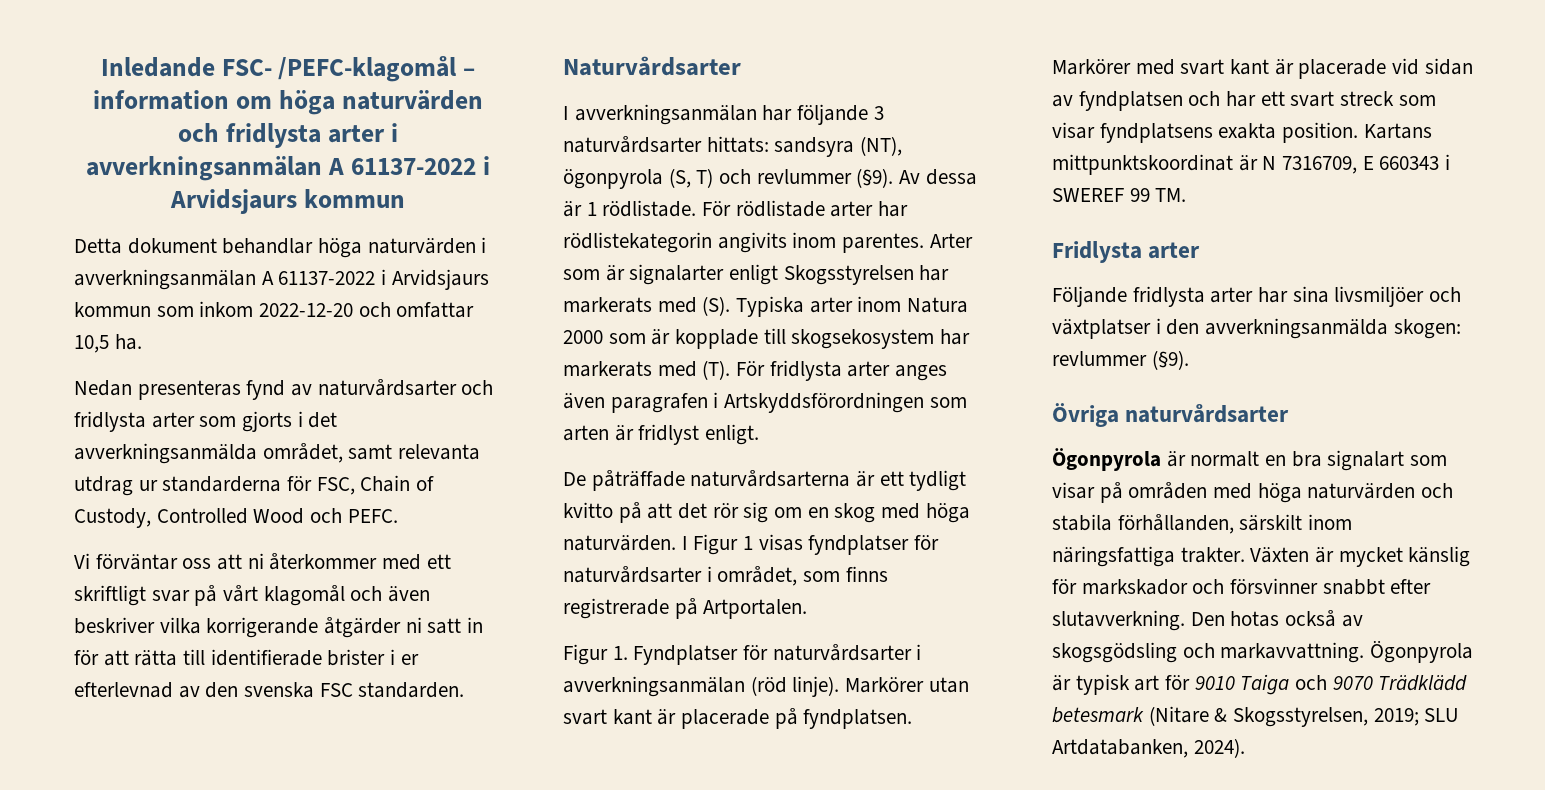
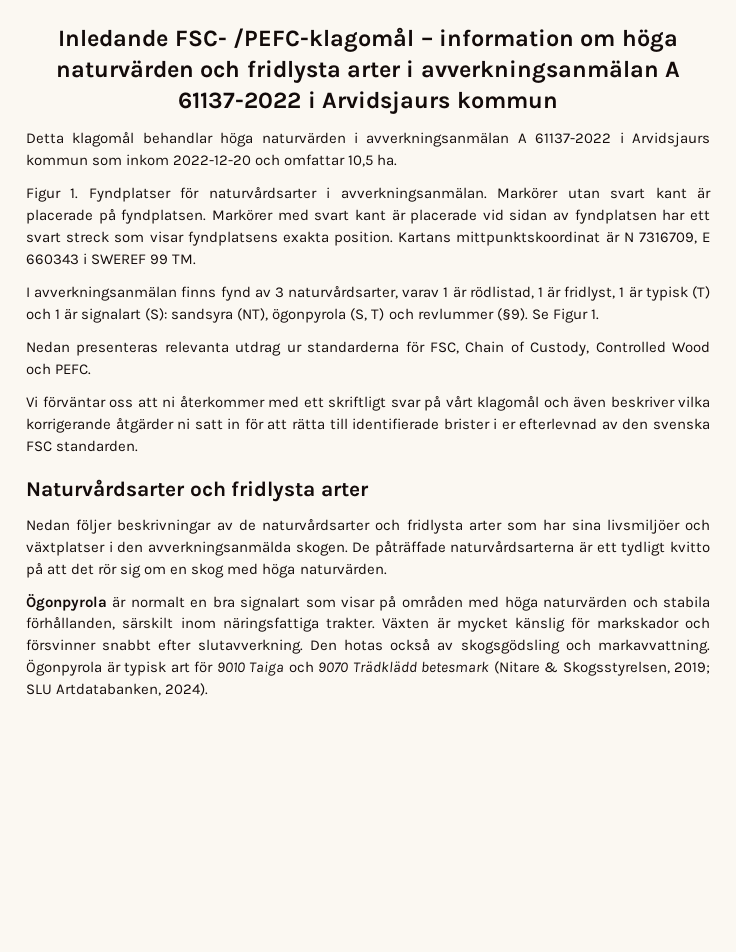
[127,238,217,254] dokument -> [72,131,135,147] klagomål
[74,379,494,400] [74,411,338,432] [74,443,393,464] Nedan presenteras fynd av naturvårdsarter och fridlysta arter som gjorts i det avverkningsanmälda området, samt -> [26,186,712,202] [26,208,710,224] [26,231,710,246] [26,253,197,265] [26,285,710,301] [26,308,599,323] [26,341,159,356] Figur 1. Fyndplatser för naturvårdsarter i avverkningsanmälan. Markörer utan svart kant är placerade på fyndplatsen. Markörer med svart kant är placerade vid sidan av fyndplatsen har ett svart streck som visar fyndplatsens exakta position. Kartans mittpunktskoordinat är N 7316709, E 660343 i SWEREF 99 TM. // I avverkningsanmälan finns fynd av 3 naturvårdsarter, varav 1 är rödlistad, 1 är fridlyst, 1 är typisk (T) och 1 är signalart (S): sandsyra (NT), ögonpyrola (S, T) och revlummer (§9). Se Figur 1. // Nedan presenteras
[563,104,884,125] [563,136,903,157] [563,168,977,189] [563,200,909,217] [563,232,973,253] [563,264,950,285] [563,296,969,317] [563,328,971,349] [563,360,948,381] [563,392,967,413] [563,424,760,445] // I avverkningsanmälan har följande 3 naturvårdsarter hittats: sandsyra (NT), ögonpyrola (S, T) och revlummer (§9). Av dessa är 1 rödlistade. För rödlistade arter har rödlistekategorin angivits inom parentes. Arter som är signalarter enligt Skogsstyrelsen har markerats med (S). Typiska arter inom Natura 2000 som är kopplade till skogsekosystem har markerats med (T). För fridlysta arter anges även paragrafen i Artskyddsförordningen som arten är fridlyst enligt. // -> [189,481,370,502] [26,518,711,534] [26,541,348,556] och fridlysta arter // Nedan följer beskrivningar av de naturvårdsarter och fridlysta arter som har sina livsmiljöer och växtplatser i den avverkningsanmälda skogen.
[681,534,940,555] [563,566,888,586] [563,598,808,619] [563,644,922,665] [563,676,969,697] [563,708,913,729] [1052,58,1473,79] [1052,91,1436,111] [1052,122,1432,143] [1052,154,1451,175] [1052,188,1187,202] [1052,241,1201,263] [1052,286,1462,307] [1052,318,1461,339] [1052,350,1189,370] [1052,403,1290,427] I Figur 1 visas fyndplatser för naturvårdsarter i området, som finns registrerade på Artportalen. // Figur 1. Fyndplatser för naturvårdsarter i avverkningsanmälan (röd linje). Markörer utan svart kant är placerade på fyndplatsen. Markörer med svart kant är placerade vid sidan av fyndplatsen och har ett svart streck som visar fyndplatsens exakta position. Kartans mittpunktskoordinat är N 7316709, E 660343 i SWEREF 99 TM. // Fridlysta arter // Följande fridlysta arter har sina livsmiljöer och växtplatser i den avverkningsanmälda skogen: revlummer (§9). // Övriga naturvårdsarter -> (387, 569) none

